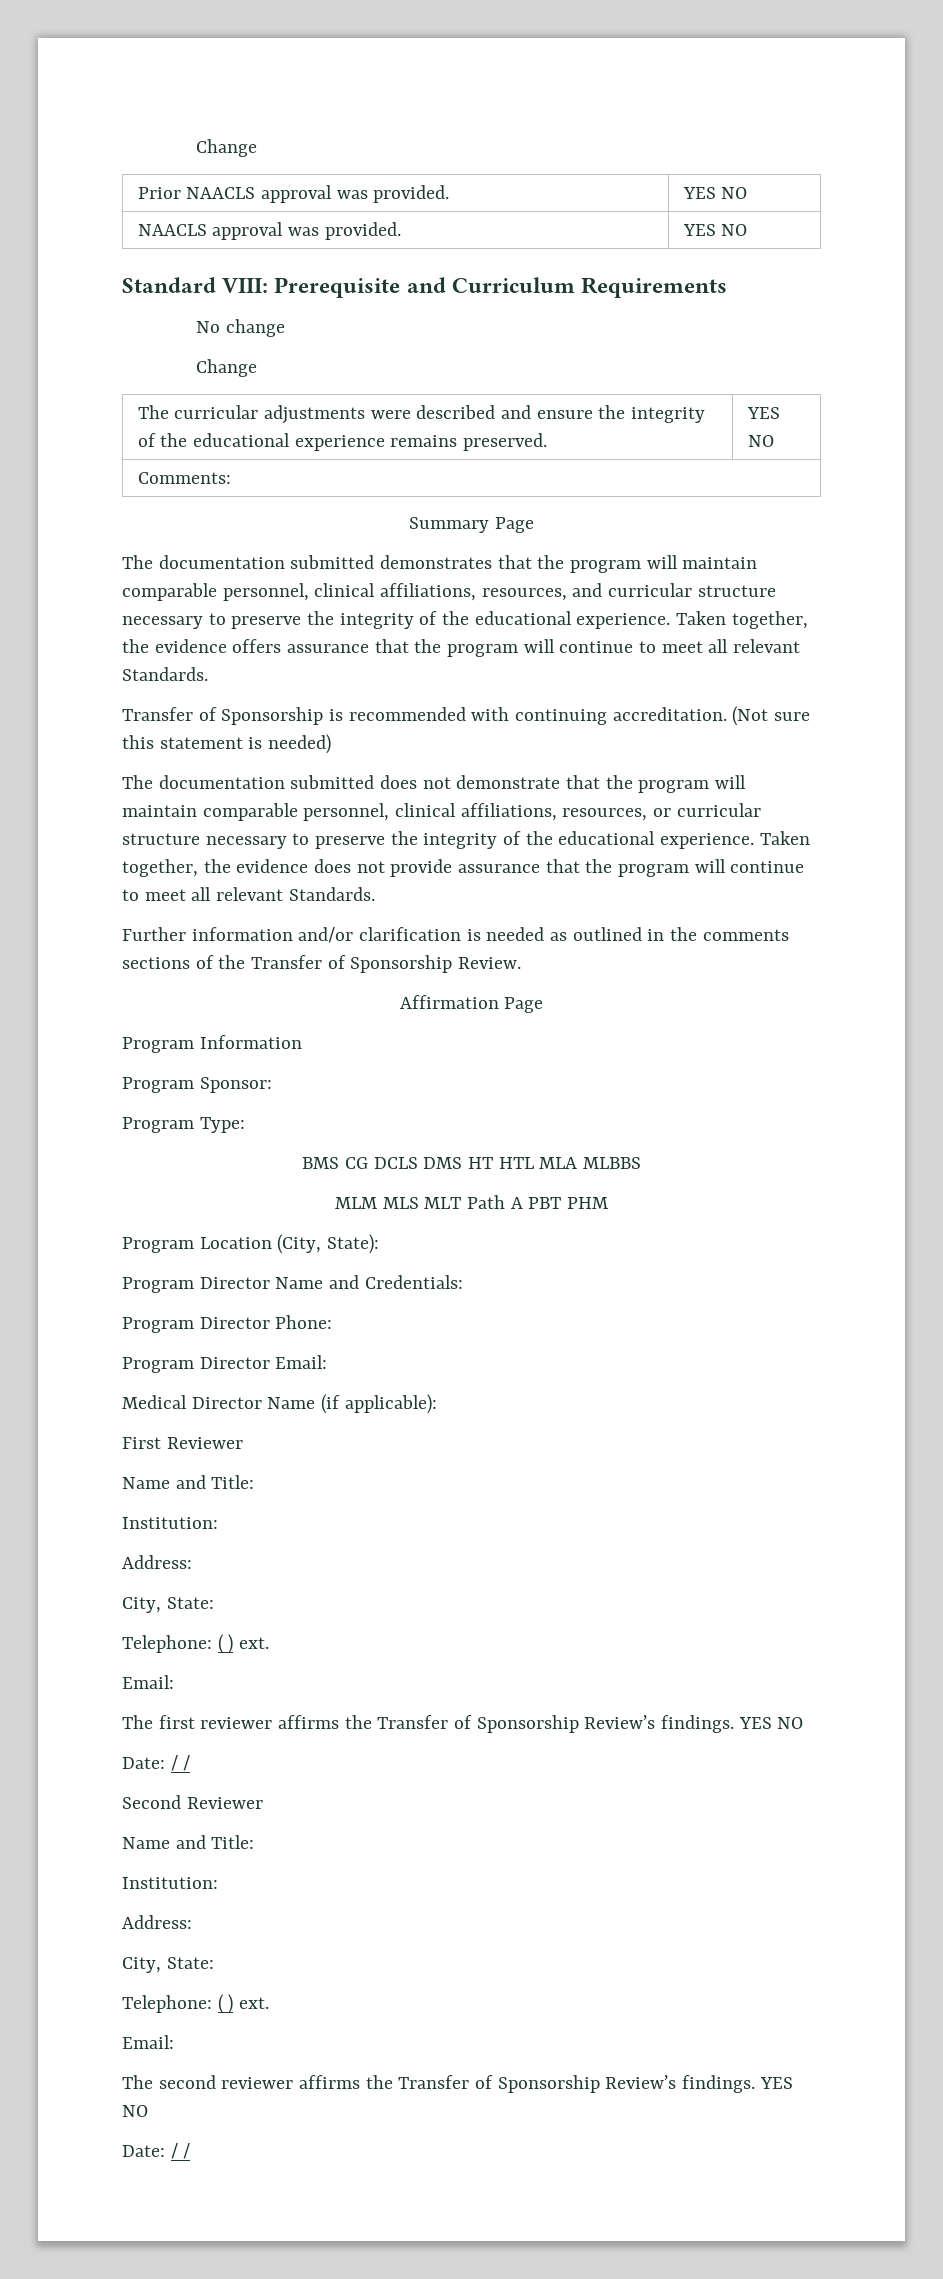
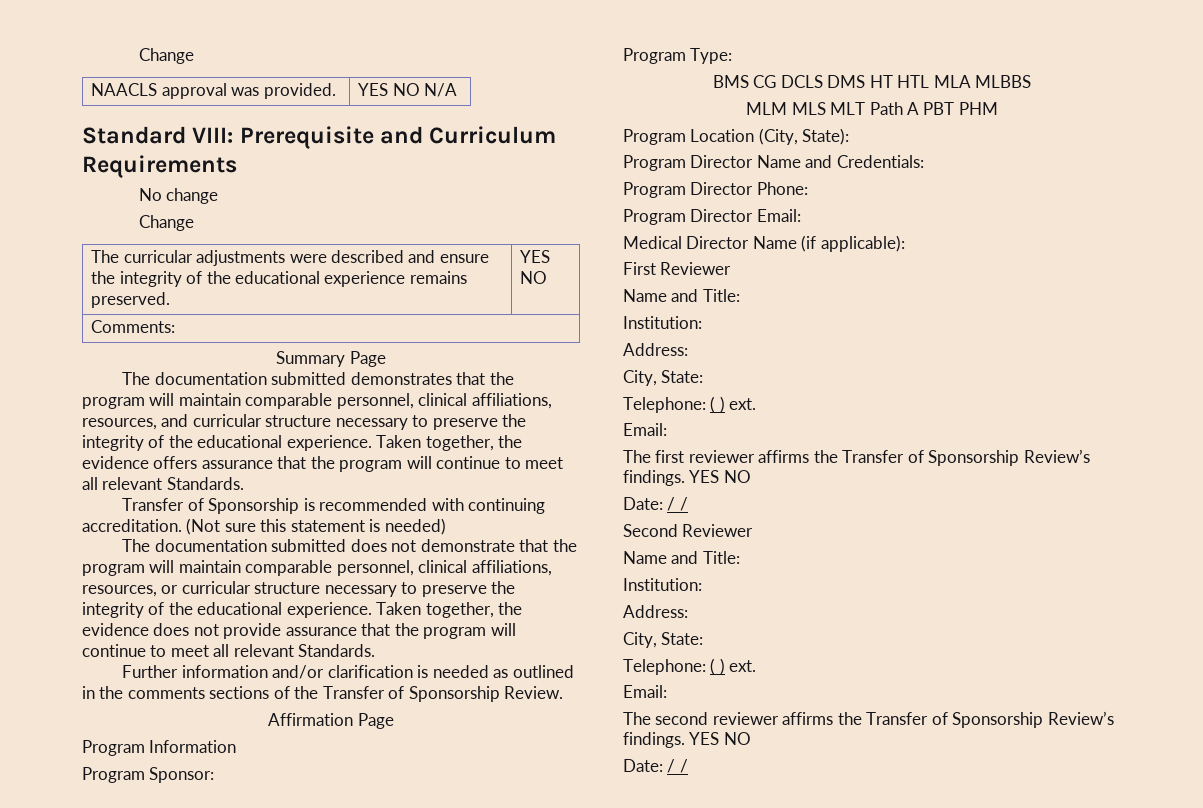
[196,139,258,157] [137,185,450,203] [682,187,748,199] [137,222,401,240] [682,224,748,236] Change // Prior NAACLS approval was provided. | YES NO // NAACLS approval was provided. | YES NO -> [138,48,194,64] [91,83,336,99] [358,83,458,97] Change // NAACLS approval was provided. | YES NO N/A

